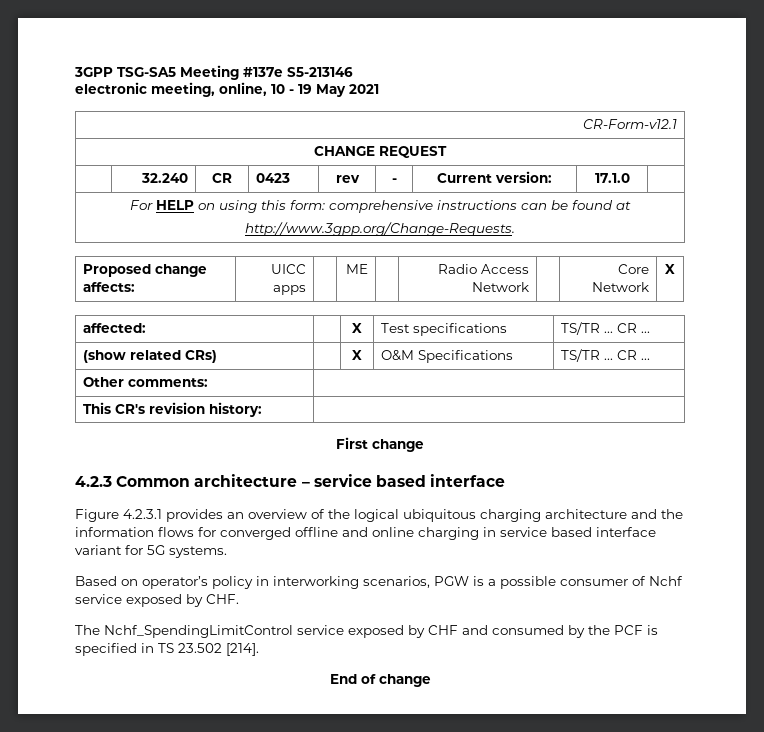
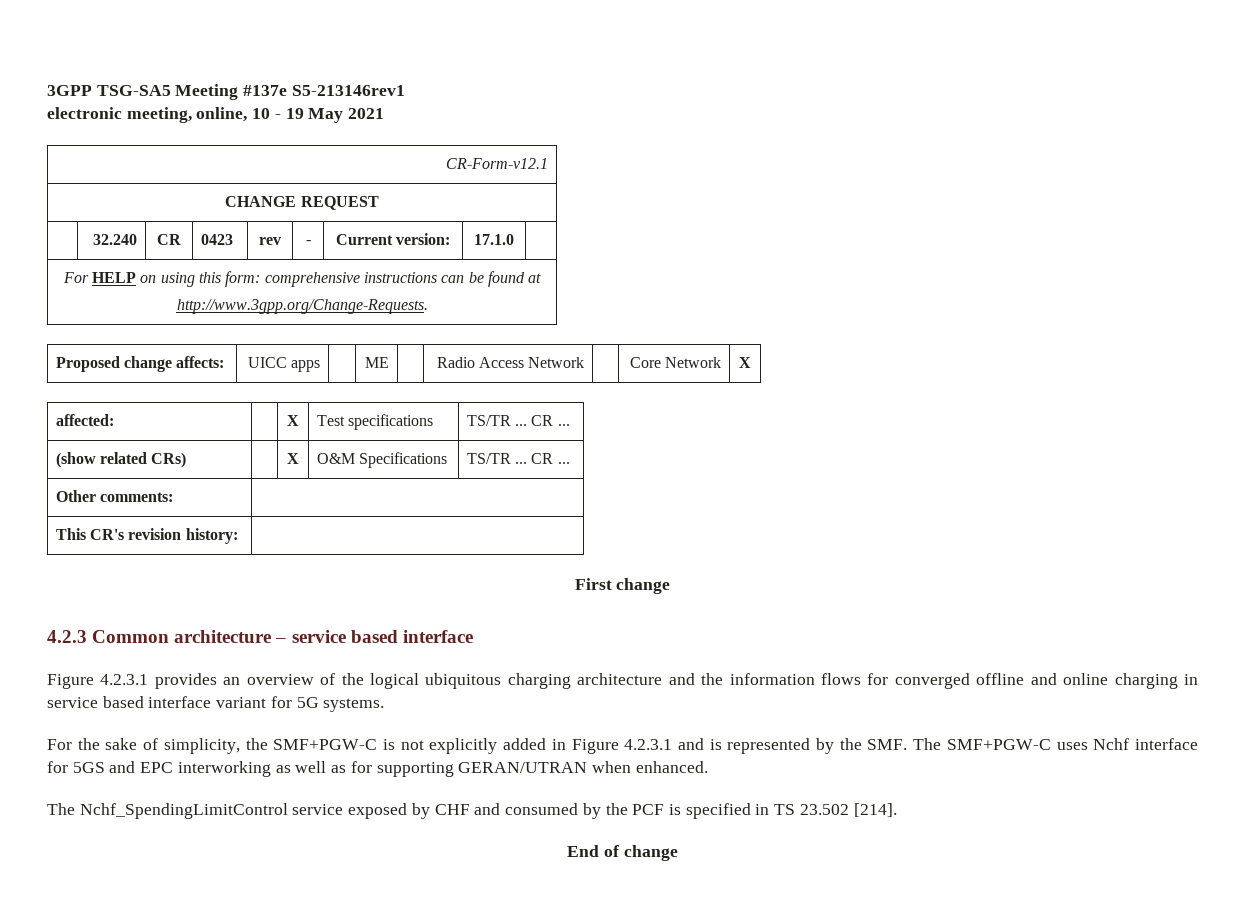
[287,67,353,77] S5-213146 -> [291,85,405,96] S5-213146rev1
[75,576,683,589] [75,594,239,607] Based on operator’s policy in interworking scenarios, PGW is a possible consumer of Nchf service exposed by CHF. -> [47,738,1198,754] [47,761,708,777] For the sake of simplicity, the SMF+PGW-C is not explicitly added in Figure 4.2.3.1 and is represented by the SMF. The SMF+PGW-C uses Nchf interface for 5GS and EPC interworking as well as for supporting GERAN/UTRAN when enhanced.

